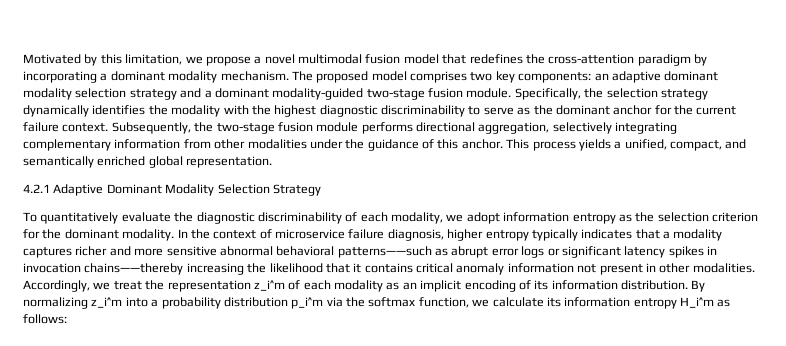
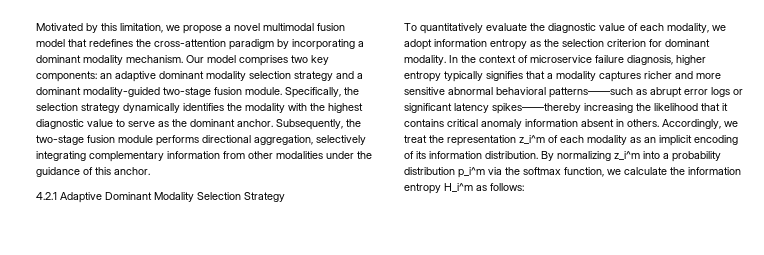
[291,71,369,83] The proposed -> [186,55,204,63] Our
[381,105,465,117] discriminability -> [87,119,113,127] value
[613,105,737,115] [23,122,109,132] anchor for the current failure context. -> [237,119,273,127] anchor.
[506,139,747,151] [23,156,273,168] This process yields a unified, compact, and semantically enriched global representation. -> (150, 171) none
[257,212,342,224] discriminability -> [599,23,625,31] value
[42,229,62,239] the -> (662, 43) none
[581,229,633,239] indicates -> [486,71,523,81] signifies
[668,246,717,258] [23,263,184,275] spikes in invocation chains——thereby -> [492,103,581,114] spikes——thereby
[577,263,755,275] not present in other modalities. -> [581,119,659,127] absent in others.
[546,297,561,307] its -> [670,167,685,175] the

